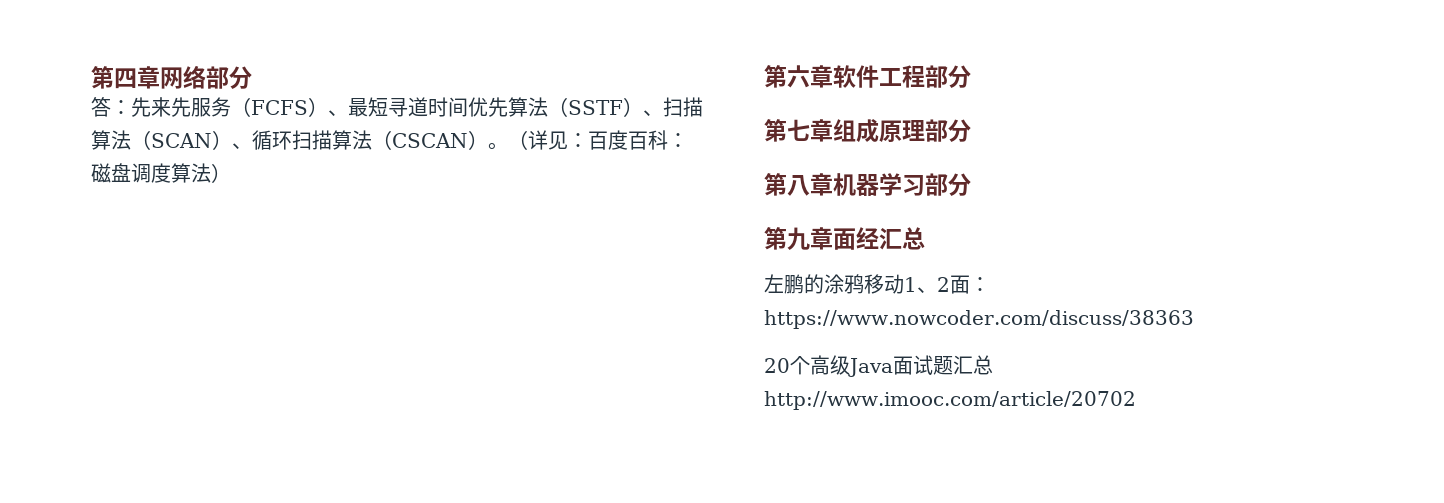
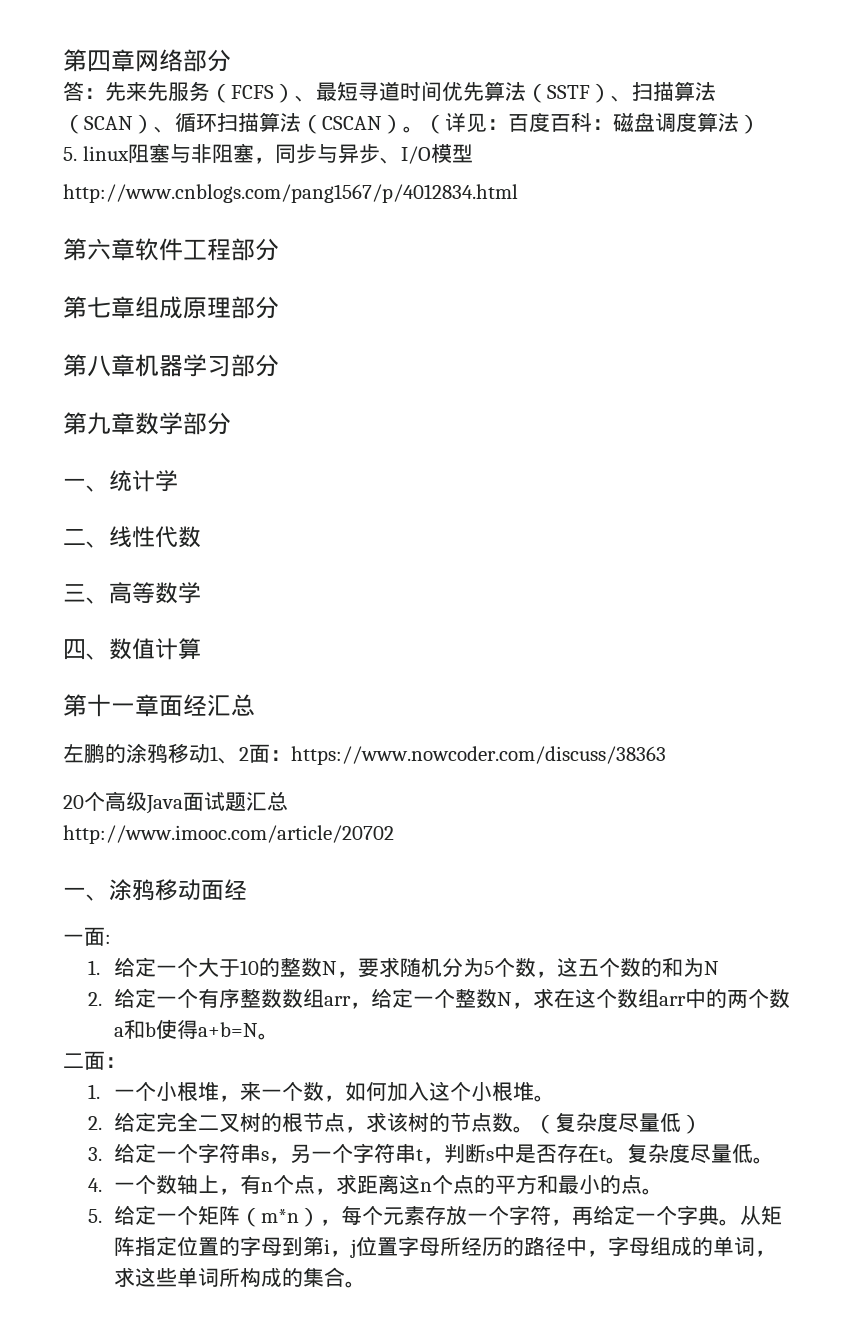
(231, 173) none -> [63,143,473,164] [63,184,518,203] // 5. linux阻塞与非阻塞，同步与异步、I/O模型 // http://www.cnblogs.com/pang1567/p/4012834.html
(833, 238) none -> [135,412,231,435] [63,470,178,492] [63,526,201,548] [63,582,201,604] [63,638,201,660] [63,694,159,717] 数学部分 // 一、统计学 // 二、线性代数 // 三、高等数学 // 四、数值计算 // 第十一章
(1136, 400) none -> [63,879,247,901] [63,927,111,946] [88,957,719,978] [88,988,790,1009] [113,1019,279,1040] [63,1051,126,1070] [88,1081,555,1102] [88,1112,702,1134] [88,1143,774,1164] [88,1174,663,1195] [88,1205,782,1227] [113,1236,776,1258] [113,1267,366,1288] // 一、涂鸦移动面经 // 一面: // 1.给定一个大于10的整数N，要求随机分为5个数，这五个数的和为N // 2.给定一个有序整数数组arr，给定一个整数N，求在这个数组arr中的两个数a和b使得a+b=N。 // 二面： // 1.一个小根堆，来一个数，如何加入这个小根堆。 // 2.给定完全二叉树的根节点，求该树的节点数。（复杂度尽量低） // 3.给定一个字符串s，另一个字符串t，判断s中是否存在t。复杂度尽量低。 // 4.一个数轴上，有n个点，求距离这n个点的平方和最小的点。 // 5.给定一个矩阵（m*n），每个元素存放一个字符，再给定一个字典。从矩阵指定位置的字母到第i，j位置字母所经历的路径中，字母组成的单词，求这些单词所构成的集合。

